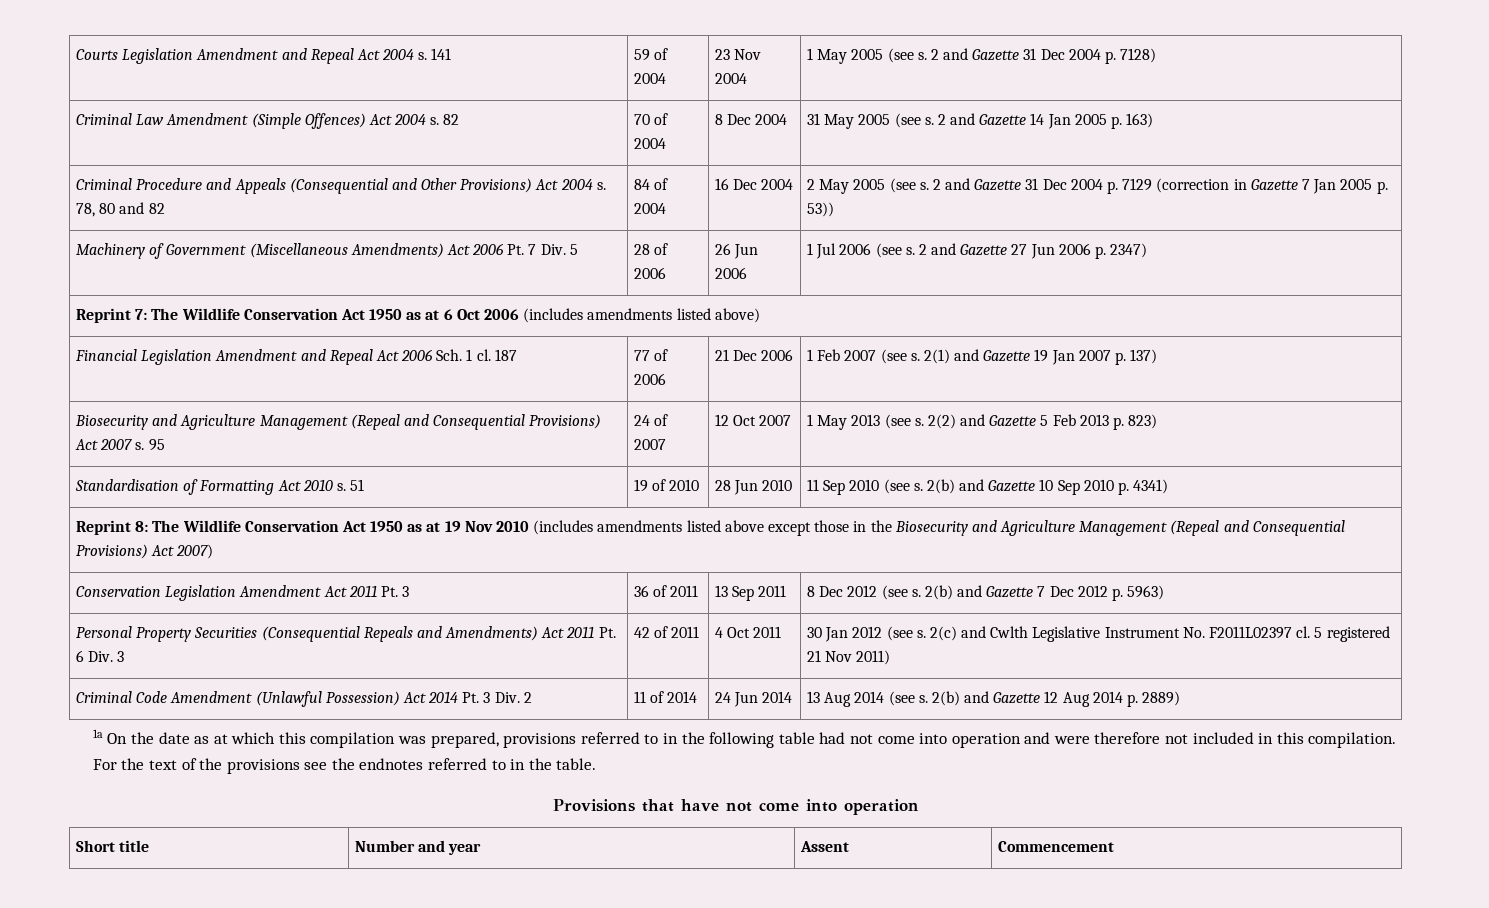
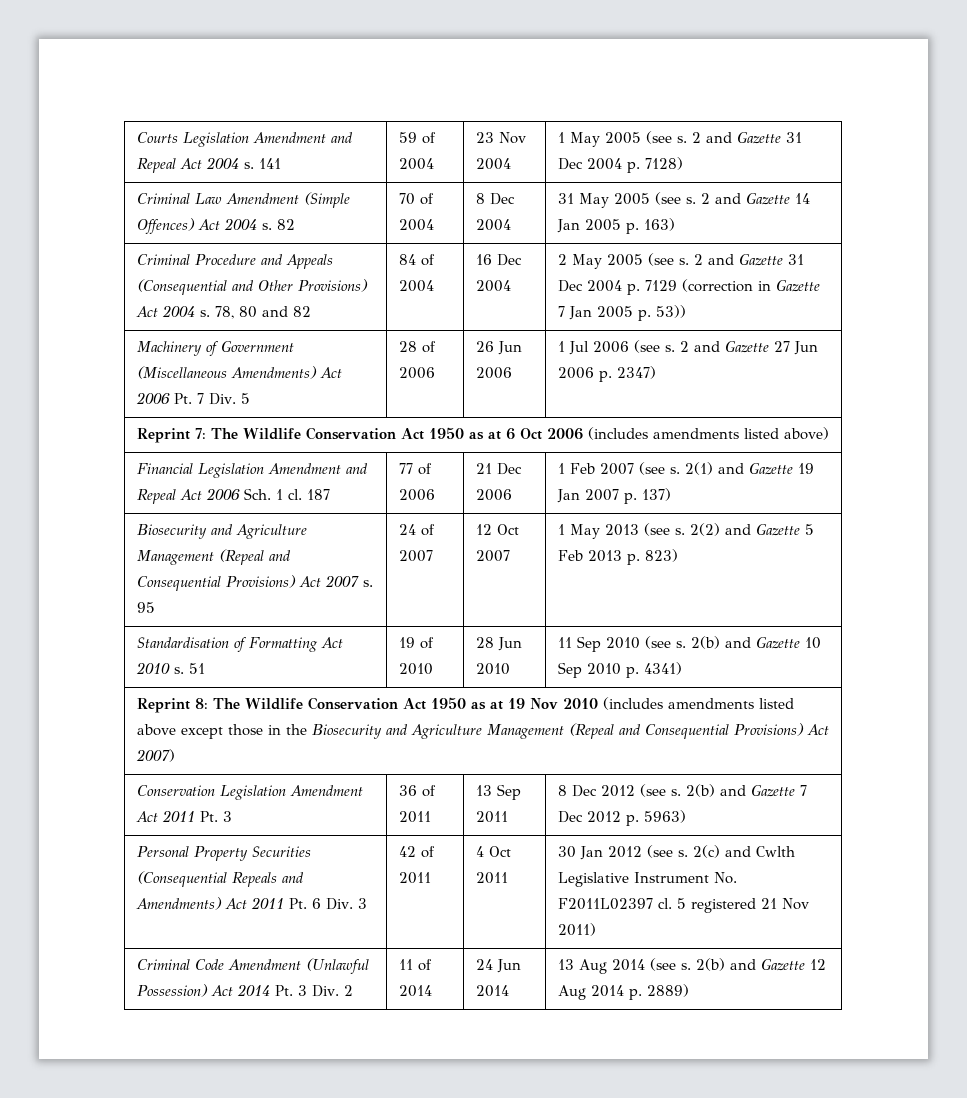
[92,729,1397,748] [92,758,597,774] [552,799,919,815] [75,840,150,852] [354,840,482,855] [799,841,849,852] [997,841,1114,852] // 1a On the date as at which this compilation was prepared, provisions referred to in the following table had not come into operation and were therefore not included in this compilation. For the text of the provisions see the endnotes referred to in the table. // Provisions that have not come into operation // Short title | Number and year | Assent | Commencement -> (689, 990) none

